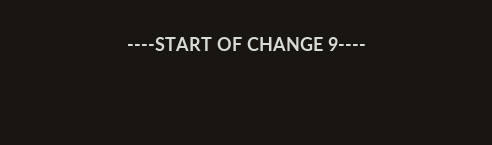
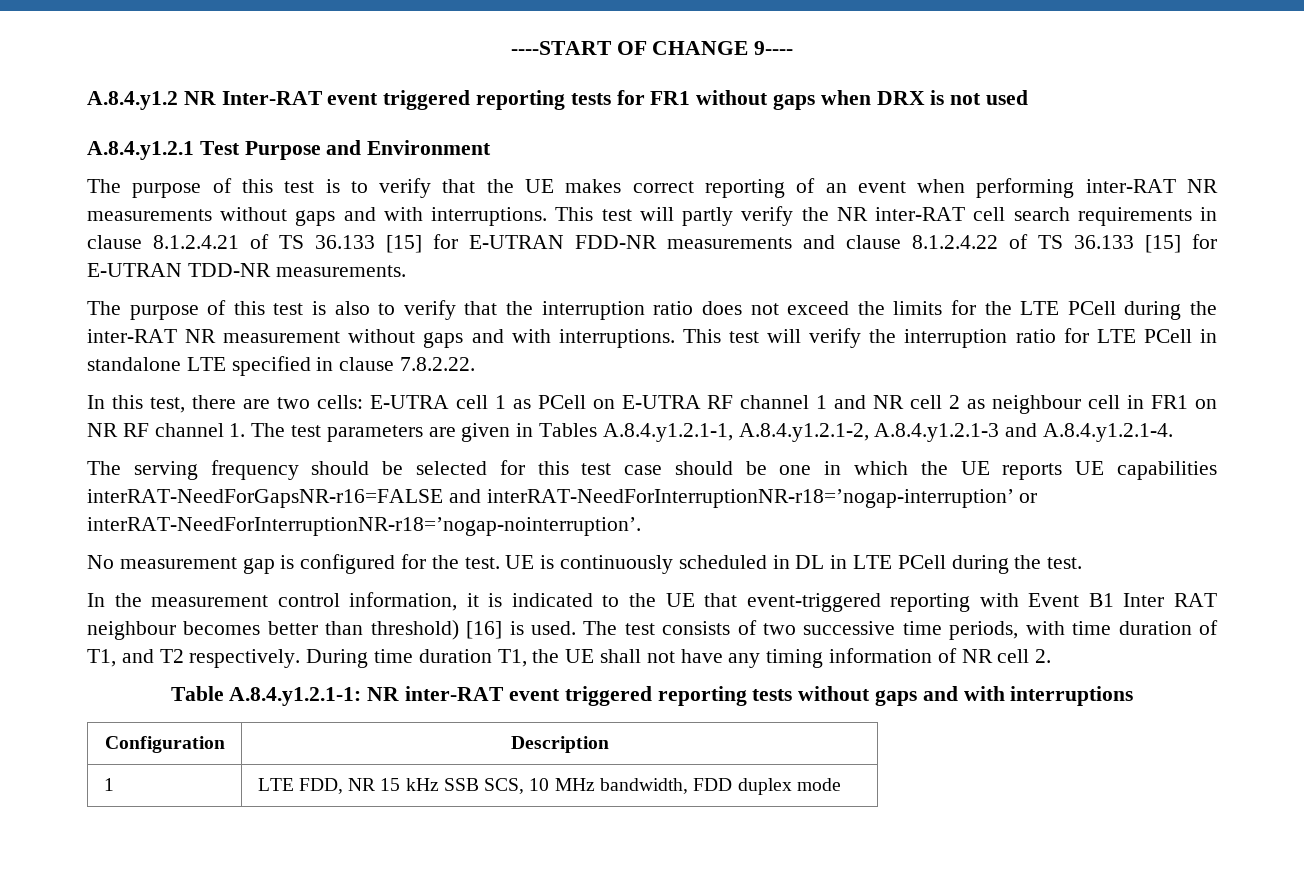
(366, 44) none -> [87,90,1029,110] [87,140,492,160] [87,178,1218,198] [87,206,1218,226] [87,234,1217,253] [87,263,406,277] [87,300,1217,320] [87,328,1217,348] [87,356,476,376] [87,395,1217,414] [87,423,1174,442] [87,460,1217,480] [87,489,1038,508] [87,517,641,536] [87,554,1083,574] [87,592,1217,612] [87,620,1219,640] [87,648,1052,668] [170,686,1134,706] [104,736,225,753] [510,736,609,753] [103,778,114,791] [257,778,841,795] // A.8.4.y1.2 NR Inter-RAT event triggered reporting tests for FR1 without gaps when DRX is not used // A.8.4.y1.2.1 Test Purpose and Environment // The purpose of this test is to verify that the UE makes correct reporting of an event when performing inter-RAT NR measurements without gaps and with interruptions. This test will partly verify the NR inter-RAT cell search requirements in clause 8.1.2.4.21 of TS 36.133 [15] for E-UTRAN FDD-NR measurements and clause 8.1.2.4.22 of TS 36.133 [15] for E-UTRAN TDD-NR measurements. // The purpose of this test is also to verify that the interruption ratio does not exceed the limits for the LTE PCell during the inter-RAT NR measurement without gaps and with interruptions. This test will verify the interruption ratio for LTE PCell in standalone LTE specified in clause 7.8.2.22. // In this test, there are two cells: E-UTRA cell 1 as PCell on E-UTRA RF channel 1 and NR cell 2 as neighbour cell in FR1 on NR RF channel 1. The test parameters are given in Tables A.8.4.y1.2.1-1, A.8.4.y1.2.1-2, A.8.4.y1.2.1-3 and A.8.4.y1.2.1-4. // The serving frequency should be selected for this test case should be one in which the UE reports UE capabilities interRAT-NeedForGapsNR-r16=FALSE and interRAT-NeedForInterruptionNR-r18=’nogap-interruption’ or interRAT-NeedForInterruptionNR-r18=’nogap-nointerruption’. // No measurement gap is configured for the test. UE is continuously scheduled in DL in LTE PCell during the test. // In the measurement control information, it is indicated to the UE that event-triggered reporting with Event B1 Inter RAT neighbour becomes better than threshold) [16] is used. The test consists of two successive time periods, with time duration of T1, and T2 respectively. During time duration T1, the UE shall not have any timing information of NR cell 2. // Table A.8.4.y1.2.1-1: NR inter-RAT event triggered reporting tests without gaps and with interruptions // Configuration | Description // 1 | LTE FDD, NR 15 kHz SSB SCS, 10 MHz bandwidth, FDD duplex mode

